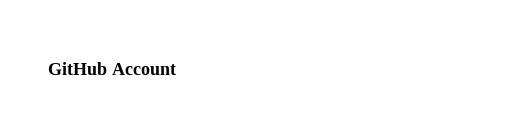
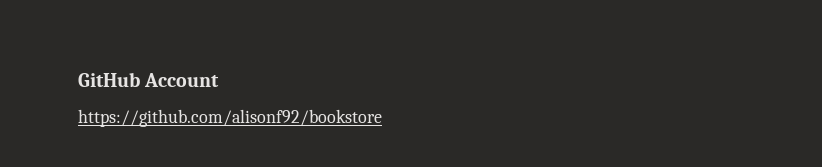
(176, 69) none -> [78,109,382,127] // https://github.com/alisonf92/bookstore

